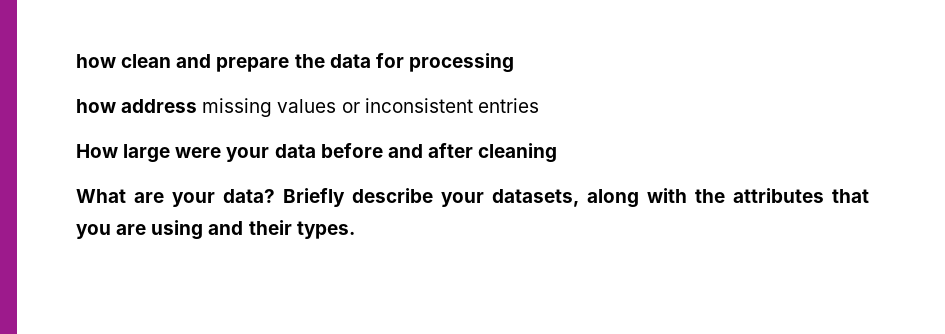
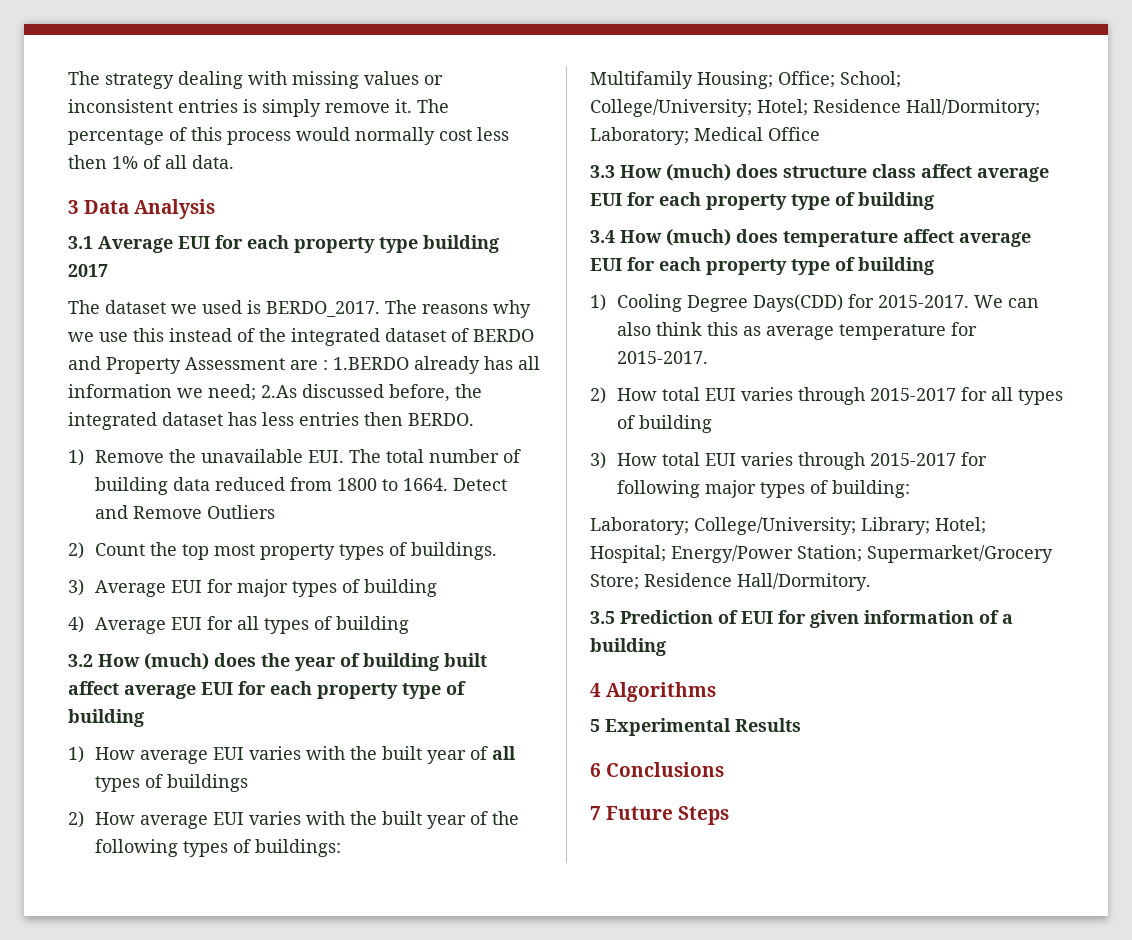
[76,53,514,73] [76,99,198,113] how clean and prepare the data for processing // how address -> [68,71,287,89] The strategy dealing with
[76,143,558,163] [76,188,869,208] [76,220,355,240] // How large were your data before and after cleaning // What are your data? Briefly describe your datasets, along with the attributes that you are using and their types. -> [243,99,449,117] [68,127,509,145] [68,155,234,169] [68,199,216,219] [68,235,499,253] [68,264,108,277] [68,300,531,318] [68,328,534,346] [68,356,540,374] [68,384,482,402] [68,412,474,430] [68,449,521,466] [94,477,507,495] [94,505,275,519] [68,542,497,560] [68,579,437,597] [68,616,409,634] [68,653,487,671] [68,681,466,699] [68,709,144,727] [68,746,516,764] [94,774,248,792] [68,811,519,829] [94,839,341,857] [590,71,901,89] [590,99,1040,117] [590,127,820,145] [590,164,1049,182] [590,192,934,210] [590,229,1031,247] [590,257,934,275] [590,294,1039,312] [616,322,977,340] [616,351,708,364] [590,387,1063,405] [616,415,712,433] [590,452,987,470] [616,480,910,498] [590,517,986,535] [590,545,1053,563] [590,573,871,591] [590,610,1013,628] [590,638,666,656] [590,682,717,702] [590,718,801,736] [590,762,725,777] [590,806,730,825] is simply remove it. The percentage of this process would normally cost less then 1% of all data. // 3 Data Analysis // 3.1 Average EUI for each property type building 2017 // The dataset we used is BERDO_2017. The reasons why we use this instead of the integrated dataset of BERDO and Property Assessment are : 1.BERDO already has all information we need; 2.As discussed before, the integrated dataset has less entries then BERDO. // 1) Remove the unavailable EUI. The total number of building data reduced from 1800 to 1664. Detect and Remove Outliers // 2) Count the top most property types of buildings. // 3) Average EUI for major types of building // 4) Average EUI for all types of building // 3.2 How (much) does the year of building built affect average EUI for each property type of building // 1) How average EUI varies with the built year of all types of buildings // 2) How average EUI varies with the built year of the following types of buildings: // Multifamily Housing; Office; School; College/University; Hotel; Residence Hall/Dormitory; Laboratory; Medical Office // 3.3 How (much) does structure class affect average EUI for each property type of building // 3.4 How (much) does temperature affect average EUI for each property type of building // 1) Cooling Degree Days(CDD) for 2015-2017. We can also think this as average temperature for 2015-2017. // 2) How total EUI varies through 2015-2017 for all types of building // 3) How total EUI varies through 2015-2017 for following major types of building: // Laboratory; College/University; Library; Hotel; Hospital; Energy/Power Station; Supermarket/Grocery Store; Residence Hall/Dormitory. // 3.5 Prediction of EUI for given information of a building // 4 Algorithms // 5 Experimental Results // 6 Conclusions // 7 Future Steps

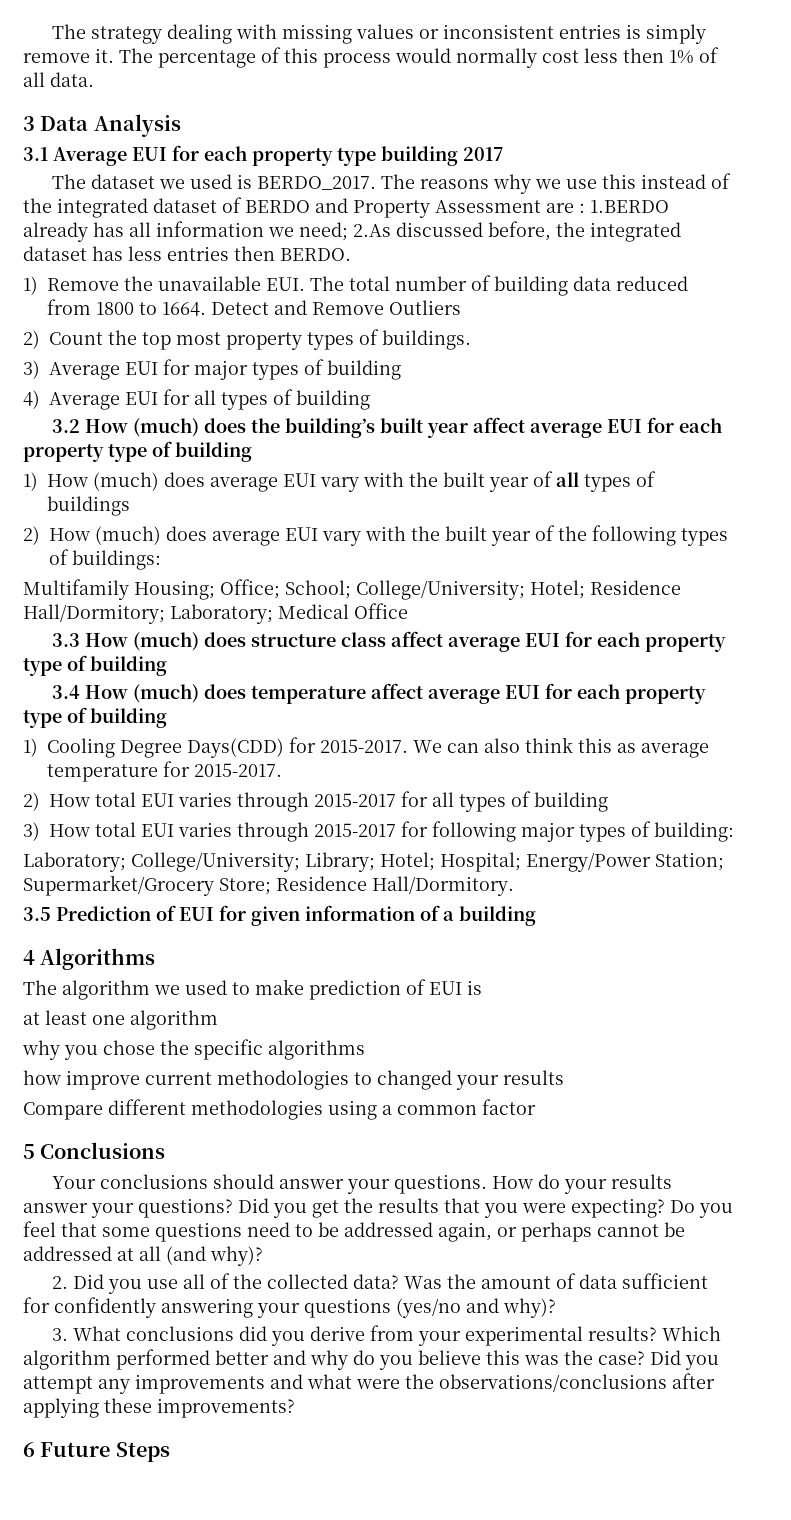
[295,653,487,671] year of building built -> [285,418,469,438] building’s built year
[139,746,301,764] average EUI varies -> [93,472,359,492] (much) does average EUI vary
[139,811,301,829] average EUI varies -> [95,526,361,546] (much) does average EUI vary
[590,718,801,736] 5 Experimental Results -> [23,979,482,1000] [23,1010,218,1030] [22,1039,365,1060] [23,1070,564,1090] [23,1099,536,1120] [23,1142,166,1159] [52,1174,673,1194] [23,1198,733,1218] [23,1221,685,1242] [23,1246,263,1266] [52,1273,709,1294] [23,1297,556,1318] [52,1325,722,1346] [23,1349,719,1370] [23,1373,715,1394] [23,1398,295,1418] The algorithm we used to make prediction of EUI is // at least one algorithm // why you chose the specific algorithms // how improve current methodologies to changed your results // Compare different methodologies using a common factor // 5 Conclusions // Your conclusions should answer your questions. How do your results answer your questions? Did you get the results that you were expecting? Do you feel that some questions need to be addressed again, or perhaps cannot be addressed at all (and why)? // 2. Did you use all of the collected data? Was the amount of data sufficient for confidently answering your questions (yes/no and why)? // 3. What conclusions did you derive from your experimental results? Which algorithm performed better and why do you believe this was the case? Did you attempt any improvements and what were the observations/conclusions after applying these improvements?
[606,762,725,777] [590,806,601,820] Conclusions // 7 -> (35, 1449) none

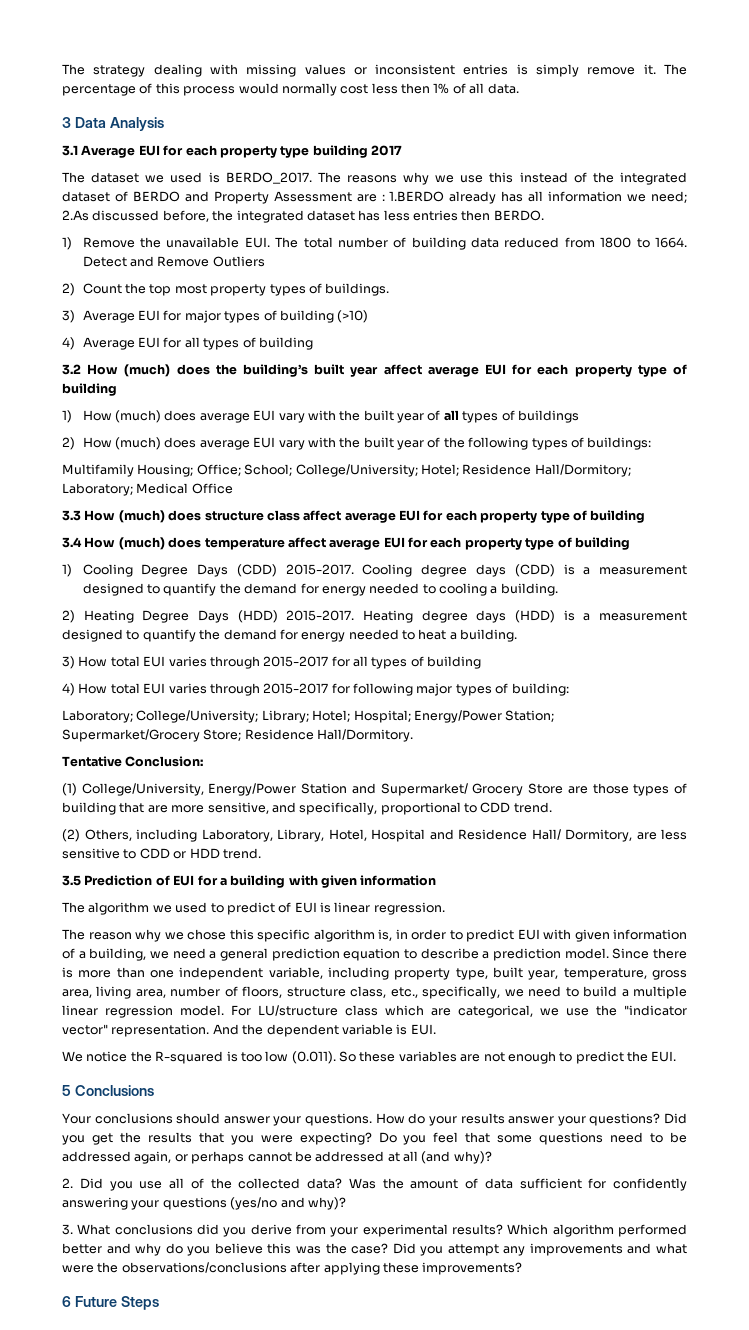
(401, 370) none -> [337,310,369,323] (>10)
[187,737,709,758] [47,761,282,782] [23,792,40,811] Days(CDD) for 2015-2017. We can also think this as average temperature for 2015-2017. // 2) -> [197,564,687,577] [82,583,558,596] [62,610,687,623] [62,629,518,642] [62,656,75,669] Days (CDD) 2015-2017. Cooling degree days (CDD) is a measurement designed to quantify the demand for energy needed to cooling a building. // 2) Heating Degree Days (HDD) 2015-2017. Heating degree days (HDD) is a measurement designed to quantify the demand for energy needed to heat a building. // 3)
[23,822,40,841] 3) -> [62,683,75,696] 4)
(514, 886) none -> [62,756,204,767] [62,783,688,796] [62,802,552,815] [62,829,687,842] [62,848,261,859] // Tentative Conclusion: // (1) College/University, Energy/Power Station and Supermarket/ Grocery Store are those types of building that are more sensitive, and specifically, proportional to CDD trend. // (2) Others, including Laboratory, Library, Hotel, Hospital and Residence Hall/ Dormitory, are less sensitive to CDD or HDD trend.
[251,905,536,926] [23,948,156,970] given information of a building // 4 Algorithms -> [219,875,437,888] a building with given information
[255,979,401,1000] make prediction -> [226,902,275,915] predict
[23,1010,218,1030] [22,1039,365,1060] [23,1070,564,1090] [23,1099,536,1120] // at least one algorithm // why you chose the specific algorithms // how improve current methodologies to changed your results // Compare different methodologies using a common factor -> [334,902,445,915] [62,929,687,942] [62,948,687,961] [62,967,687,980] [62,986,687,999] [62,1005,687,1018] [62,1024,436,1037] [62,1051,677,1064] linear regression. // The reason why we chose this specific algorithm is, in order to predict EUI with given information of a building, we need a general prediction equation to describe a prediction model. Since there is more than one independent variable, including property type, built year, temperature, gross area, living area, number of floors, structure class, etc., specifically, we need to build a multiple linear regression model. For LU/structure class which are categorical, we use the "indicator vector" representation. And the dependent variable is EUI. // We notice the R-squared is too low (0.011). So these variables are not enough to predict the EUI.

